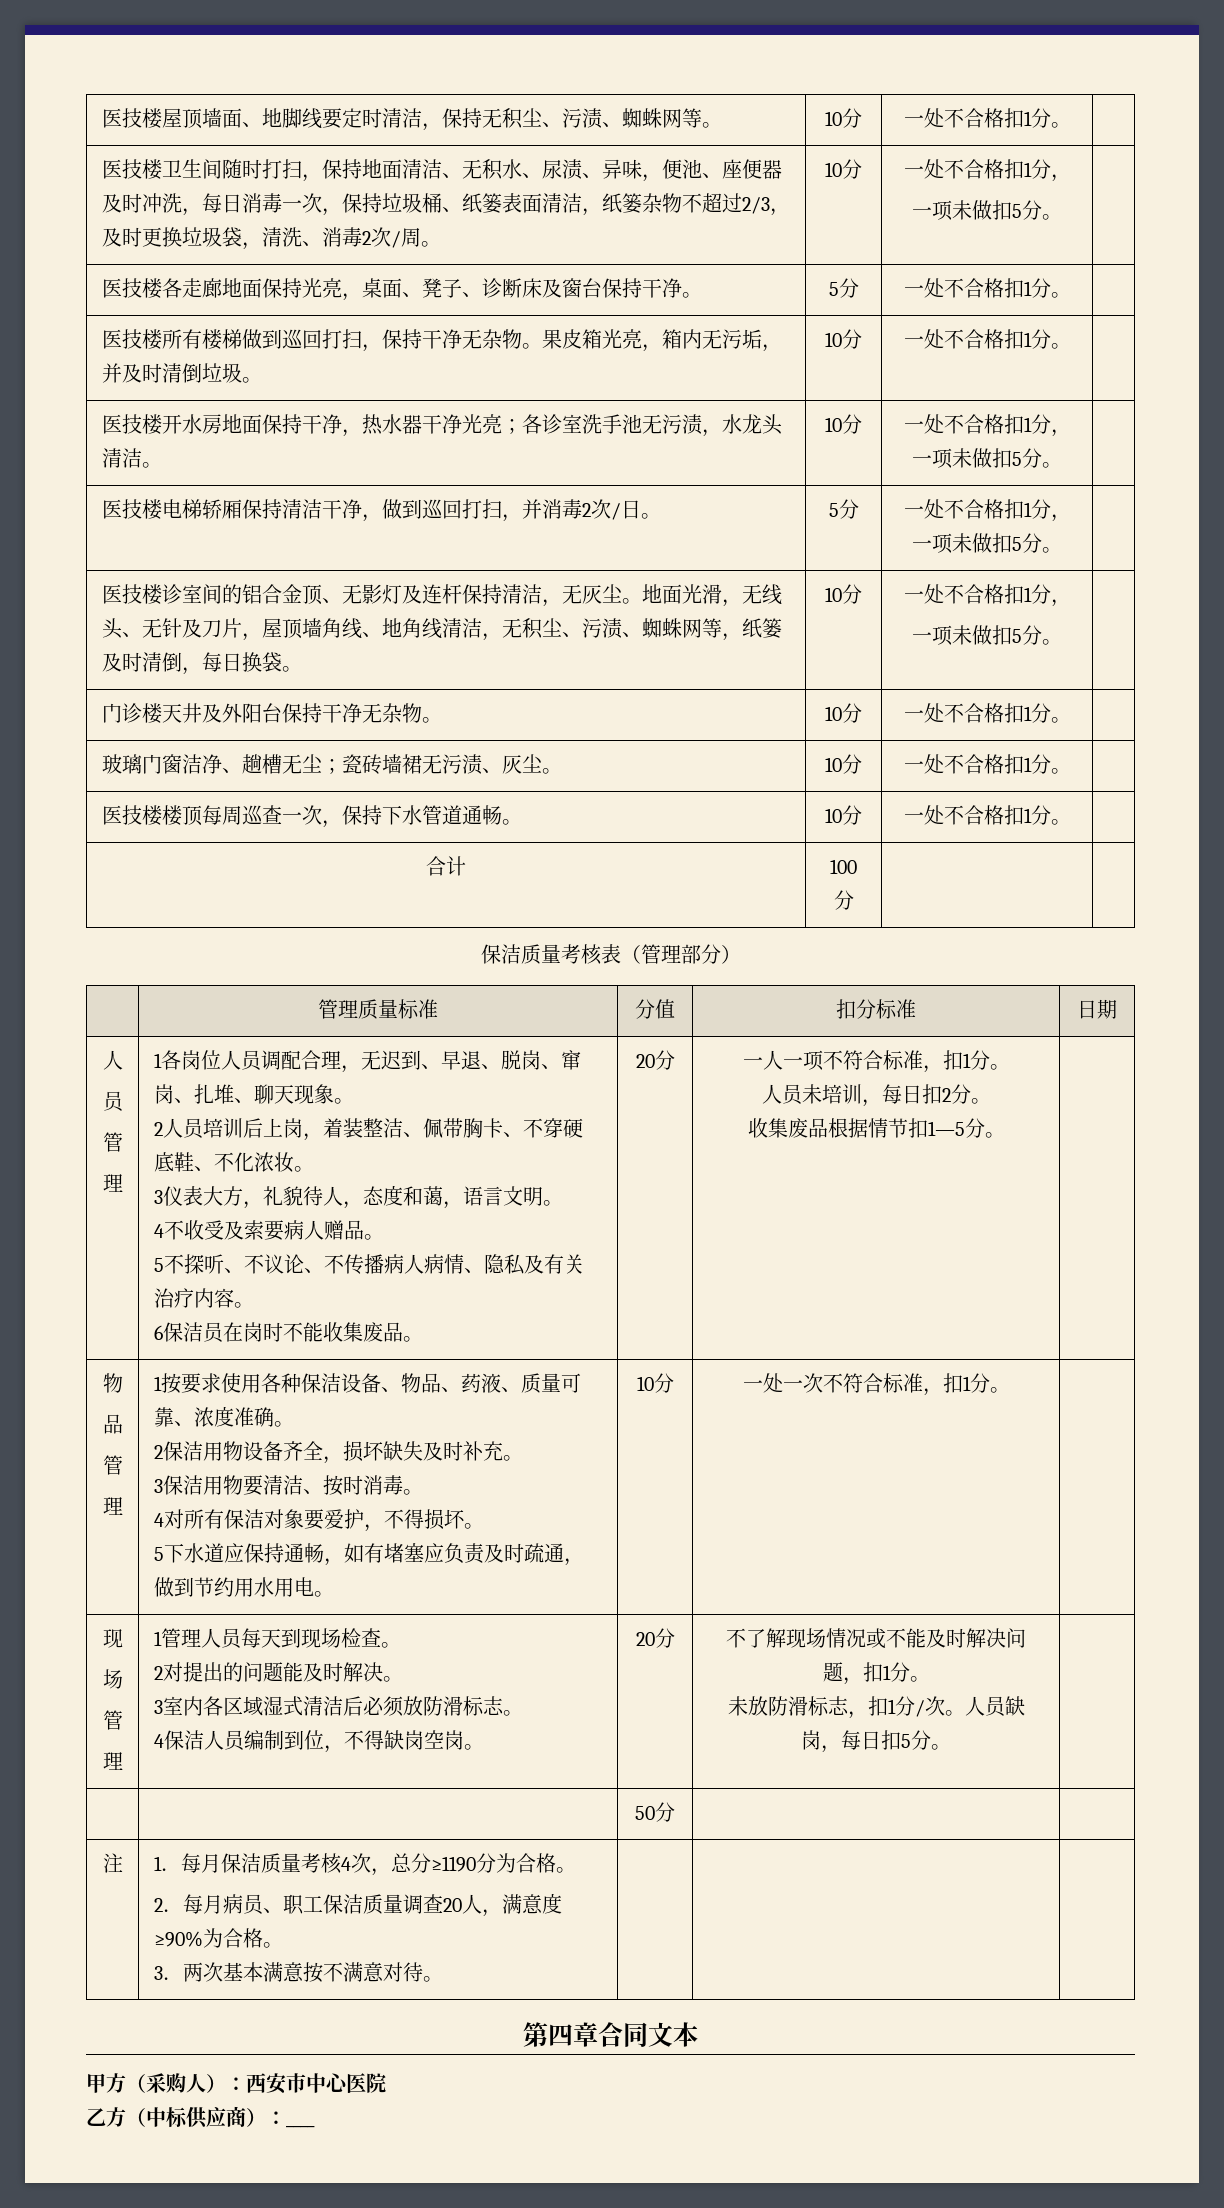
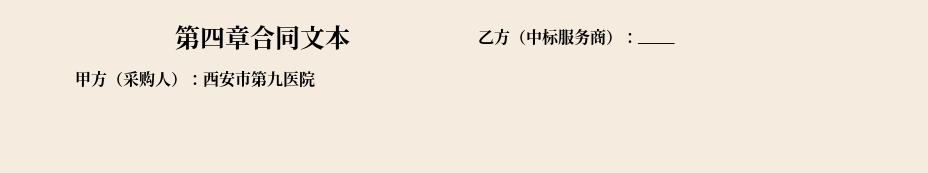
[101,108,722,131] [825,108,862,128] [903,108,1071,128] [101,159,782,182] [101,193,790,216] [101,227,441,250] [825,159,862,179] [903,159,1071,182] [912,200,1062,221] [101,278,702,301] [828,278,859,298] [903,278,1071,298] [101,329,782,352] [101,363,262,383] [825,329,862,349] [903,329,1071,349] [101,414,783,437] [101,448,162,468] [825,414,862,434] [903,414,1071,437] [912,448,1062,469] [101,499,661,522] [828,499,859,519] [903,499,1071,522] [912,533,1062,554] [101,584,782,607] [101,618,782,641] [101,652,302,675] [825,584,862,604] [903,584,1071,607] [912,625,1062,646] [101,703,442,724] [825,703,862,723] [903,703,1071,723] [101,754,562,775] [825,754,862,774] [903,754,1071,774] [101,805,522,828] [825,805,862,825] [903,805,1071,825] [426,856,466,876] [830,859,857,874] [833,890,854,910] [480,944,741,965] [318,999,438,1019] [635,999,675,1019] [836,999,916,1019] [1077,999,1117,1019] [102,1050,123,1070] [102,1091,125,1112] [102,1132,123,1152] [102,1174,123,1192] [153,1050,581,1073] [153,1084,354,1104] [153,1118,583,1141] [153,1152,314,1173] [153,1185,563,1209] [153,1220,384,1241] [153,1254,584,1275] [153,1288,254,1308] [153,1322,423,1343] [635,1050,675,1070] [742,1050,1010,1073] [761,1084,991,1107] [747,1118,1005,1138] [102,1373,123,1393] [102,1414,123,1434] [102,1455,123,1475] [102,1497,123,1515] [153,1373,581,1394] [153,1406,294,1427] [153,1441,523,1464] [153,1475,423,1496] [153,1509,484,1532] [153,1543,584,1566] [153,1577,334,1597] [636,1373,674,1393] [742,1373,1010,1396] [102,1629,123,1648] [102,1669,123,1689] [102,1710,123,1730] [102,1752,123,1770] [153,1628,401,1649] [153,1662,403,1682] [153,1696,523,1717] [153,1730,484,1753] [635,1628,675,1648] [726,1628,1026,1649] [822,1662,930,1685] [727,1696,1025,1719] [801,1730,951,1753] [635,1802,675,1822] [102,1853,123,1873] [153,1853,576,1876] [153,1893,562,1917] [153,1928,283,1948] [153,1962,443,1983] 医技楼屋顶墙面、地脚线要定时清洁，保持无积尘、污渍、蜘蛛网等。 | 10分 | 一处不合格扣1分。 | // 医技楼卫生间随时打扫，保持地面清洁、无积水、尿渍、异味，便池、座便器及时冲洗，每日消毒一次，保持垃圾桶、纸篓表面清洁，纸篓杂物不超过2/3，及时更换垃圾袋，清洗、消毒2次/周。 | 10分 | 一处不合格扣1分， // 一项未做扣5分。 | // 医技楼各走廊地面保持光亮，桌面、凳子、诊断床及窗台保持干净。 | 5分 | 一处不合格扣1分。 | // 医技楼所有楼梯做到巡回打扫，保持干净无杂物。果皮箱光亮，箱内无污垢，并及时清倒垃圾。 | 10分 | 一处不合格扣1分。 | // 医技楼开水房地面保持干净，热水器干净光亮；各诊室洗手池无污渍，水龙头清洁。 | 10分 | 一处不合格扣1分，一项未做扣5分。 | // 医技楼电梯轿厢保持清洁干净，做到巡回打扫，并消毒2次/日。 | 5分 | 一处不合格扣1分，一项未做扣5分。 | // 医技楼诊室间的铝合金顶、无影灯及连杆保持清洁，无灰尘。地面光滑，无线头、无针及刀片，屋顶墙角线、地角线清洁，无积尘、污渍、蜘蛛网等，纸篓及时清倒，每日换袋。 | 10分 | 一处不合格扣1分， // 一项未做扣5分。 | // 门诊楼天井及外阳台保持干净无杂物。 | 10分 | 一处不合格扣1分。 | // 玻璃门窗洁净、趟槽无尘；瓷砖墙裙无污渍、灰尘。 | 10分 | 一处不合格扣1分。 | // 医技楼楼顶每周巡查一次，保持下水管道通畅。 | 10分 | 一处不合格扣1分。 | // 合计 | 100分 | | // 保洁质量考核表（管理部分） // | 管理质量标准 | 分值 | 扣分标准 | 日期 // 人 // 员 // 管 // 理 | 1各岗位人员调配合理，无迟到、早退、脱岗、窜岗、扎堆、聊天现象。 // 2人员培训后上岗，着装整洁、佩带胸卡、不穿硬底鞋、不化浓妆。 // 3仪表大方，礼貌待人，态度和蔼，语言文明。 // 4不收受及索要病人赠品。 // 5不探听、不议论、不传播病人病情、隐私及有关治疗内容。 // 6保洁员在岗时不能收集废品。 | 20分 | 一人一项不符合标准，扣1分。 // 人员未培训，每日扣2分。 // 收集废品根据情节扣1—5分。 | // 物 // 品 // 管 // 理 | 1按要求使用各种保洁设备、物品、药液、质量可靠、浓度准确。 // 2保洁用物设备齐全，损坏缺失及时补充。 // 3保洁用物要清洁、按时消毒。 // 4对所有保洁对象要爱护，不得损坏。 // 5下水道应保持通畅，如有堵塞应负责及时疏通，做到节约用水用电。 | 10分 | 一处一次不符合标准，扣1分。 | // 现 // 场 // 管 // 理 | 1管理人员每天到现场检查。 // 2对提出的问题能及时解决。 // 3室内各区域湿式清洁后必须放防滑标志。 // 4保洁人员编制到位，不得缺岗空岗。 | 20分 | 不了解现场情况或不能及时解决问题，扣1分。 // 未放防滑标志，扣1分/次。人员缺岗，每日扣5分。 | // | | 50分 | | // 注 | 1．每月保洁质量考核4次，总分≥1190分为合格。 // 2．每月病员、职工保洁质量调查20人，满意度≥90%为合格。 // 3．两次基本满意按不满意对待。 | | | // -> (175, 37) none
[306,2073,349,2093] 中心 -> [251,70,283,87] 第九
[186,2106,226,2129] 供应 -> [558,28,590,46] 服务

